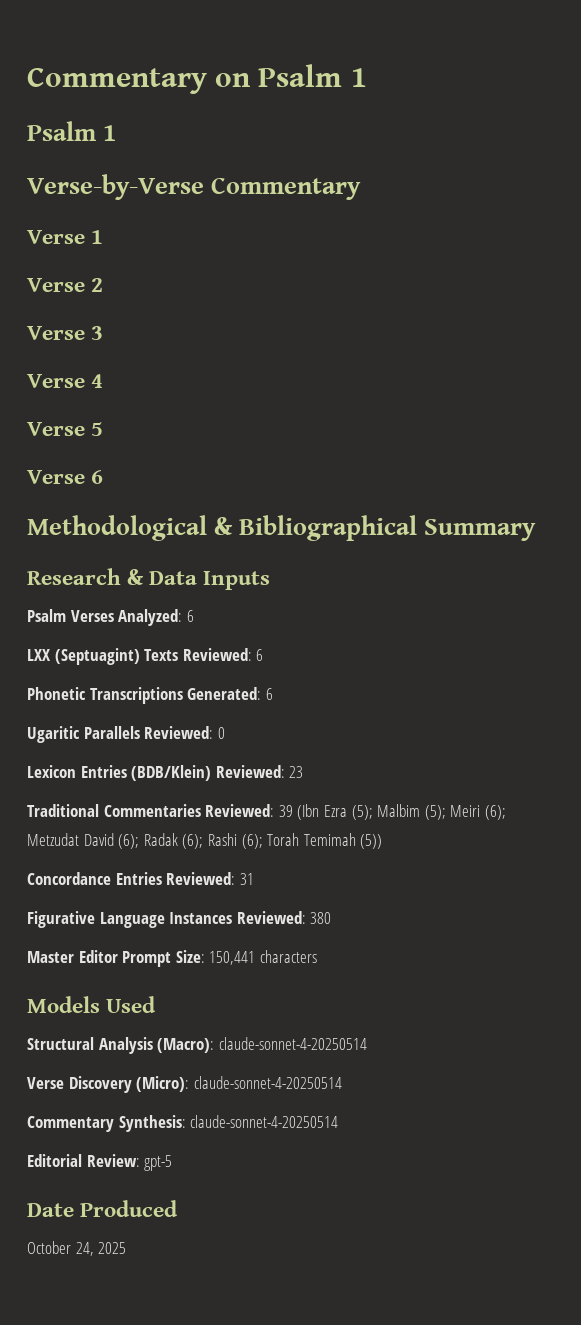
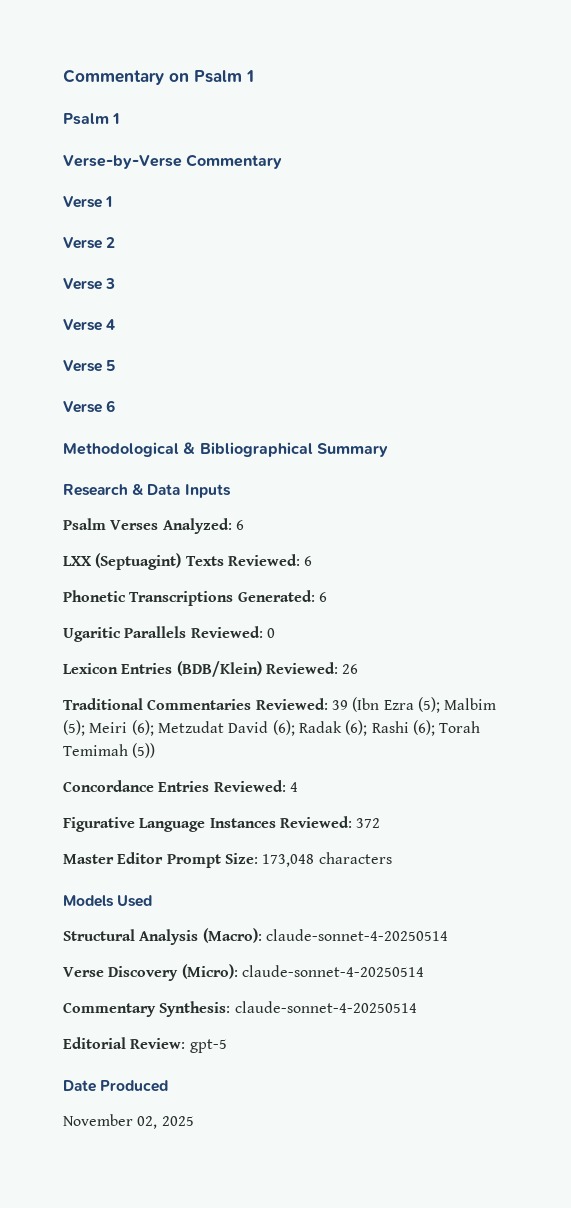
[289,766,304,778] 23 -> [342,664,359,674] 26
[239,873,254,885] 31 -> [289,782,298,792] 4
[310,912,332,924] 380 -> [356,818,381,828] 372
[209,951,256,965] 150,441 -> [262,854,315,867] 173,048
[27,1241,94,1256] October 24, -> [63,1114,158,1129] November 02,

